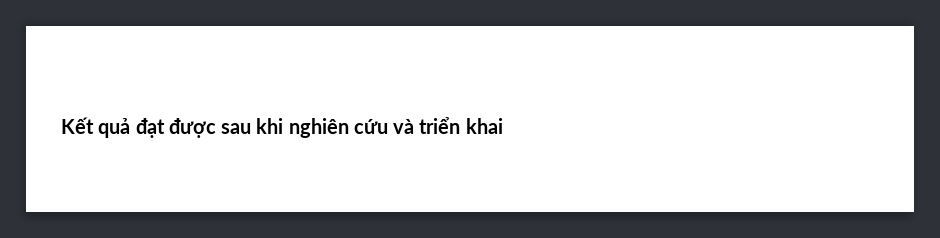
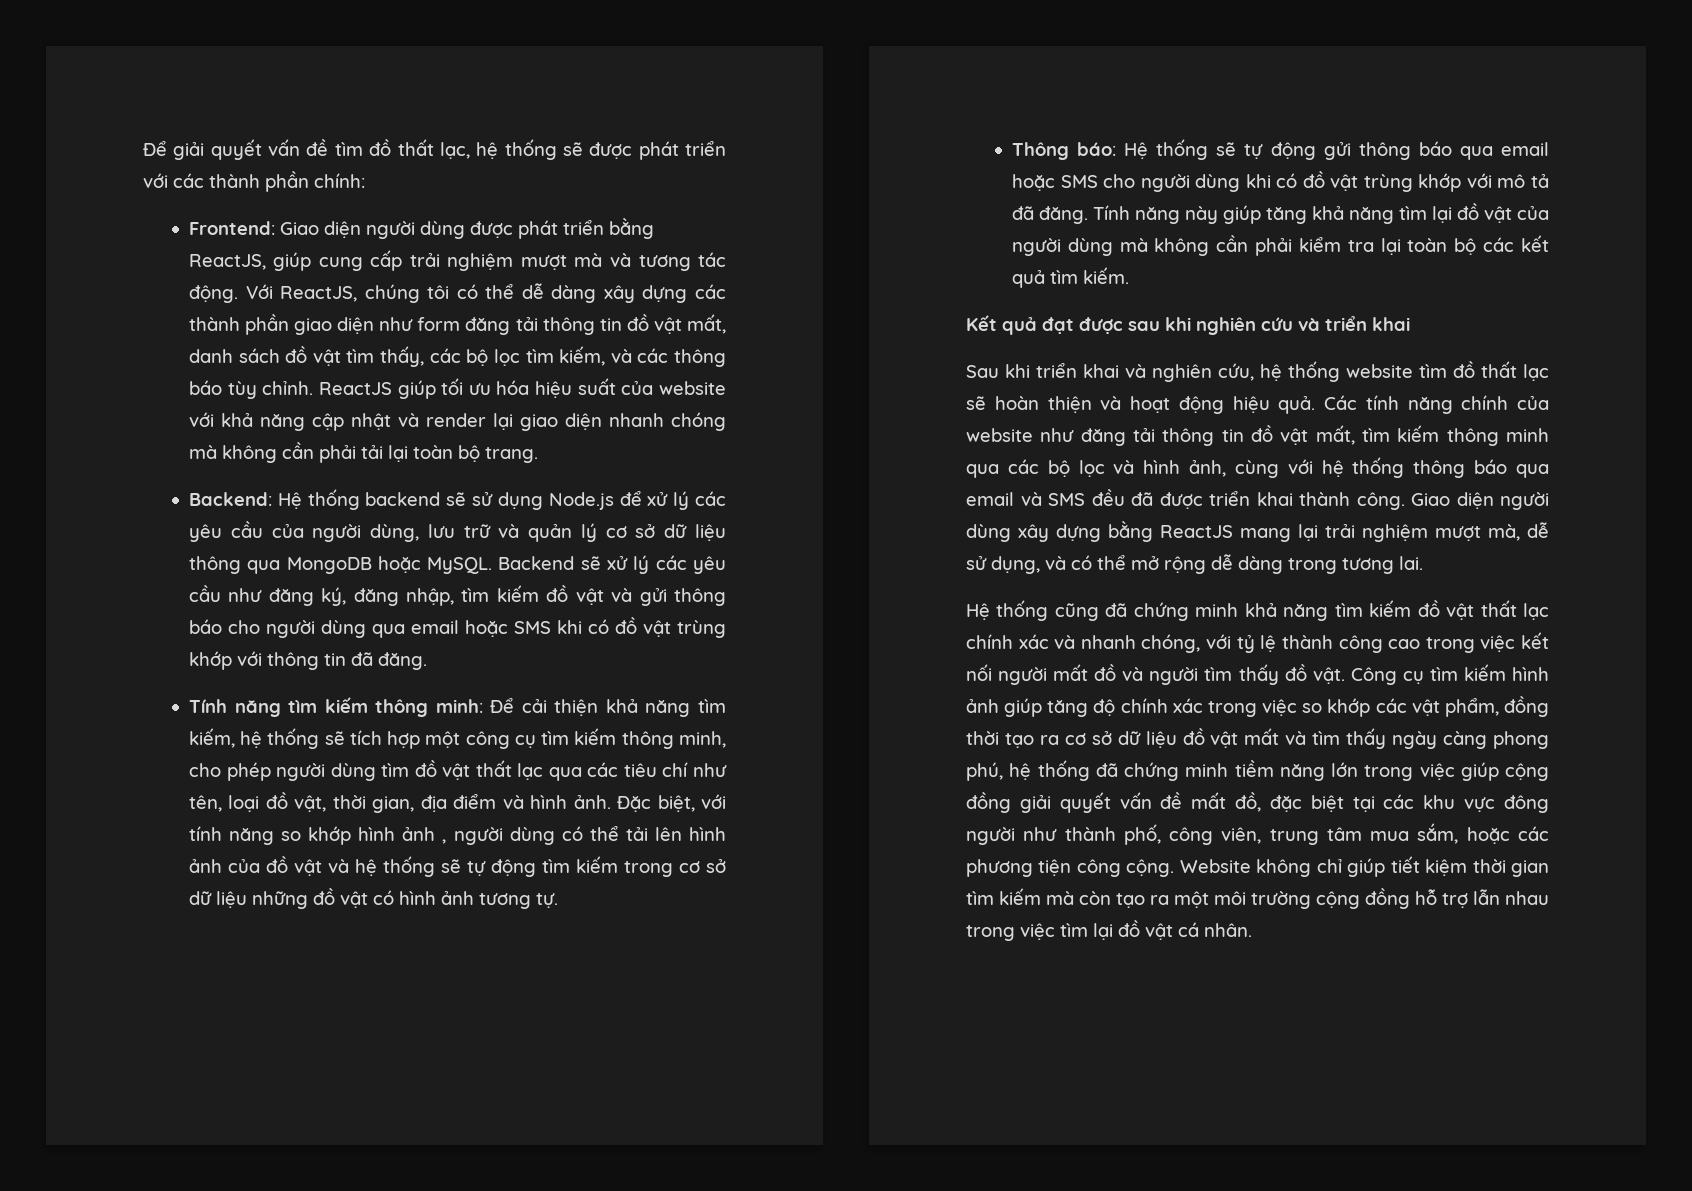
(61, 125) none -> [143,139,726,160] [143,171,365,192] [188,218,654,239] [188,250,726,271] [188,283,726,303] [188,314,727,335] [188,346,727,367] [188,378,727,399] [188,412,726,431] [188,442,538,463] [188,489,726,510] [188,521,726,542] [188,555,727,574] [188,585,726,606] [188,617,726,638] [188,651,427,670] [188,697,726,717] [188,728,726,749] [188,760,727,781] [188,792,726,813] [188,826,726,845] [188,856,726,877] [188,888,558,909] [1011,139,1549,160] [1011,171,1549,192] [1011,203,1549,224] [1011,235,1549,256] [1011,267,1129,288] Để giải quyết vấn đề tìm đồ thất lạc, hệ thống sẽ được phát triển với các thành phần chính: // Frontend: Giao diện người dùng được phát triển bằng ReactJS, giúp cung cấp trải nghiệm mượt mà và tương tác động. Với ReactJS, chúng tôi có thể dễ dàng xây dựng các thành phần giao diện như form đăng tải thông tin đồ vật mất, danh sách đồ vật tìm thấy, các bộ lọc tìm kiếm, và các thông báo tùy chỉnh. ReactJS giúp tối ưu hóa hiệu suất của website với khả năng cập nhật và render lại giao diện nhanh chóng mà không cần phải tải lại toàn bộ trang. // Backend: Hệ thống backend sẽ sử dụng Node.js để xử lý các yêu cầu của người dùng, lưu trữ và quản lý cơ sở dữ liệu thông qua MongoDB hoặc MySQL. Backend sẽ xử lý các yêu cầu như đăng ký, đăng nhập, tìm kiếm đồ vật và gửi thông báo cho người dùng qua email hoặc SMS khi có đồ vật trùng khớp với thông tin đã đăng. // Tính năng tìm kiếm thông minh: Để cải thiện khả năng tìm kiếm, hệ thống sẽ tích hợp một công cụ tìm kiếm thông minh, cho phép người dùng tìm đồ vật thất lạc qua các tiêu chí như tên, loại đồ vật, thời gian, địa điểm và hình ảnh. Đặc biệt, với tính năng so khớp hình ảnh , người dùng có thể tải lên hình ảnh của đồ vật và hệ thống sẽ tự động tìm kiếm trong cơ sở dữ liệu những đồ vật có hình ảnh tương tự. // Thông báo: Hệ thống sẽ tự động gửi thông báo qua email hoặc SMS cho người dùng khi có đồ vật trùng khớp với mô tả đã đăng. Tính năng này giúp tăng khả năng tìm lại đồ vật của người dùng mà không cần phải kiểm tra lại toàn bộ các kết quả tìm kiếm. //
(503, 126) none -> [966,361,1549,382] [966,395,1549,414] [966,425,1549,446] [966,457,1549,478] [966,489,1549,510] [966,521,1549,542] [966,554,1423,574] [966,600,1549,621] [966,632,1550,653] [966,664,1549,685] [966,696,1549,717] [966,728,1549,749] [966,760,1549,781] [966,792,1549,813] [966,823,1549,845] [966,856,1549,877] [966,888,1549,909] [966,920,1252,941] // Sau khi triển khai và nghiên cứu, hệ thống website tìm đồ thất lạc sẽ hoàn thiện và hoạt động hiệu quả. Các tính năng chính của website như đăng tải thông tin đồ vật mất, tìm kiếm thông minh qua các bộ lọc và hình ảnh, cùng với hệ thống thông báo qua email và SMS đều đã được triển khai thành công. Giao diện người dùng xây dựng bằng ReactJS mang lại trải nghiệm mượt mà, dễ sử dụng, và có thể mở rộng dễ dàng trong tương lai. // Hệ thống cũng đã chứng minh khả năng tìm kiếm đồ vật thất lạc chính xác và nhanh chóng, với tỷ lệ thành công cao trong việc kết nối người mất đồ và người tìm thấy đồ vật. Công cụ tìm kiếm hình ảnh giúp tăng độ chính xác trong việc so khớp các vật phẩm, đồng thời tạo ra cơ sở dữ liệu đồ vật mất và tìm thấy ngày càng phong phú, hệ thống đã chứng minh tiềm năng lớn trong việc giúp cộng đồng giải quyết vấn đề mất đồ, đặc biệt tại các khu vực đông người như thành phố, công viên, trung tâm mua sắm, hoặc các phương tiện công cộng. Website không chỉ giúp tiết kiệm thời gian tìm kiếm mà còn tạo ra một môi trường cộng đồng hỗ trợ lẫn nhau trong việc tìm lại đồ vật cá nhân.

